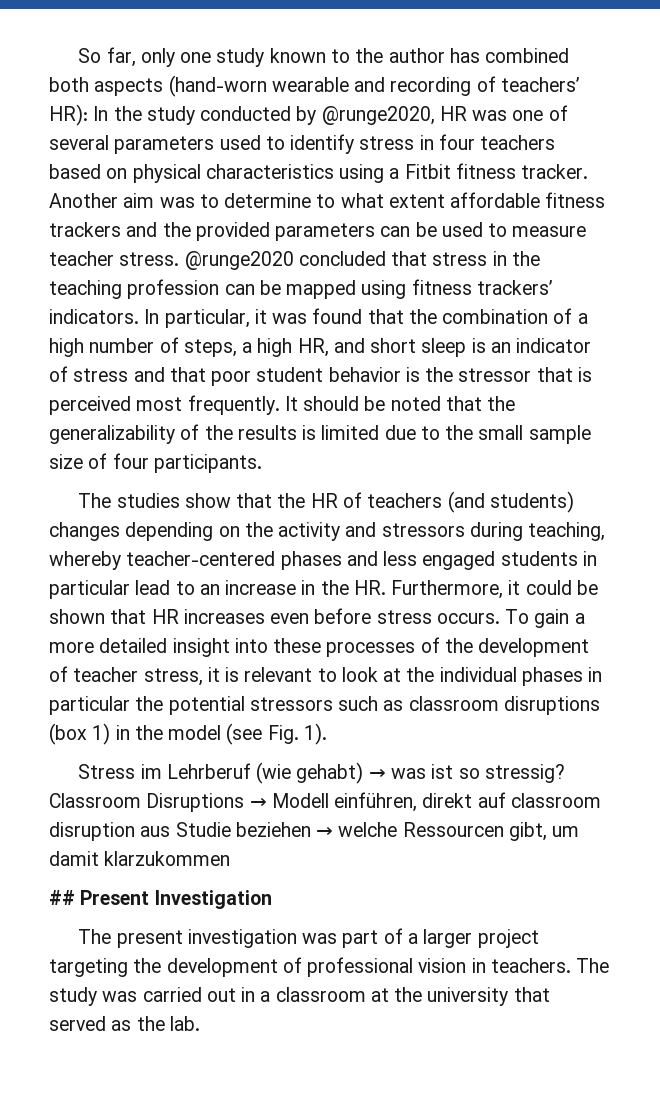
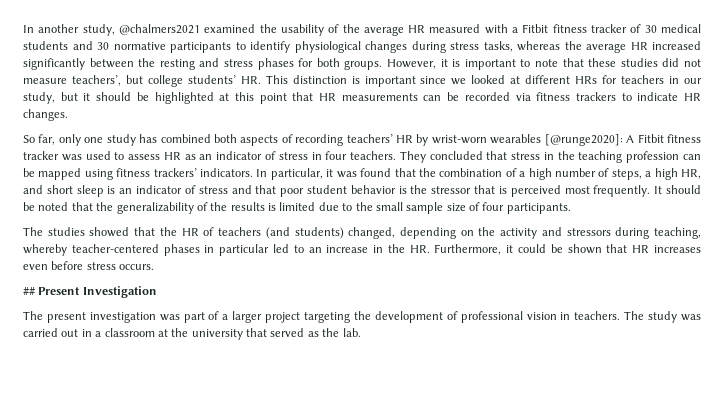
(78, 55) none -> [23,24,701,36] [23,41,701,53] [23,58,702,70] [23,75,703,87] [23,92,702,104] [23,109,68,121] In another study, @chalmers2021 examined the usability of the average HR measured with a Fitbit fitness tracker of 30 medical students and 30 normative participants to identify physiological changes during stress tasks, whereas the average HR increased significantly between the resting and stress phases for both groups. However, it is important to note that these studies did not measure teachers’, but college students’ HR. This distinction is important since we looked at different HRs for teachers in our study, but it should be highlighted at this point that HR measurements can be recorded via fitness trackers to indicate HR changes. //
[269,48,570,63] [49,75,580,97] [49,104,568,126] [49,134,556,154] [49,163,589,183] [49,192,606,208] [49,222,587,241] [49,251,294,270] known to the author has combined both aspects (hand-worn wearable and recording of teachers’ HR): In the study conducted by @runge2020, HR was one of several parameters used to identify stress in four teachers based on physical characteristics using a Fitbit fitness tracker. Another aim was to determine to what extent affordable fitness trackers and the provided parameters can be used to measure teacher stress. @runge2020 -> [139,134,702,146] [23,151,426,163] has combined both aspects of recording teachers’ HR by wrist-worn wearables [@runge2020]: A Fitbit fitness tracker was used to assess HR as an indicator of stress in four teachers. They
[184,493,231,508] show -> [89,227,130,237] showed
[49,522,120,541] changes -> [348,227,396,239] changed,
[346,551,597,570] [49,580,171,599] and less engaged students in particular lead -> [204,244,289,256] in particular led
[505,609,585,628] [49,637,590,657] [49,666,603,686] [49,696,600,715] [49,723,327,745] [78,762,565,784] [49,792,601,812] [49,822,580,841] [49,851,231,866] To gain a more detailed insight into these processes of the development of teacher stress, it is relevant to look at the individual phases in particular the potential stressors such as classroom disruptions (box 1) in the model (see Fig. 1). // Stress im Lehrberuf (wie gehabt) → was ist so stressig? Classroom Disruptions → Modell einführen, direkt auf classroom disruption aus Studie beziehen → welche Ressourcen gibt, um damit klarzukommen -> (155, 267) none

